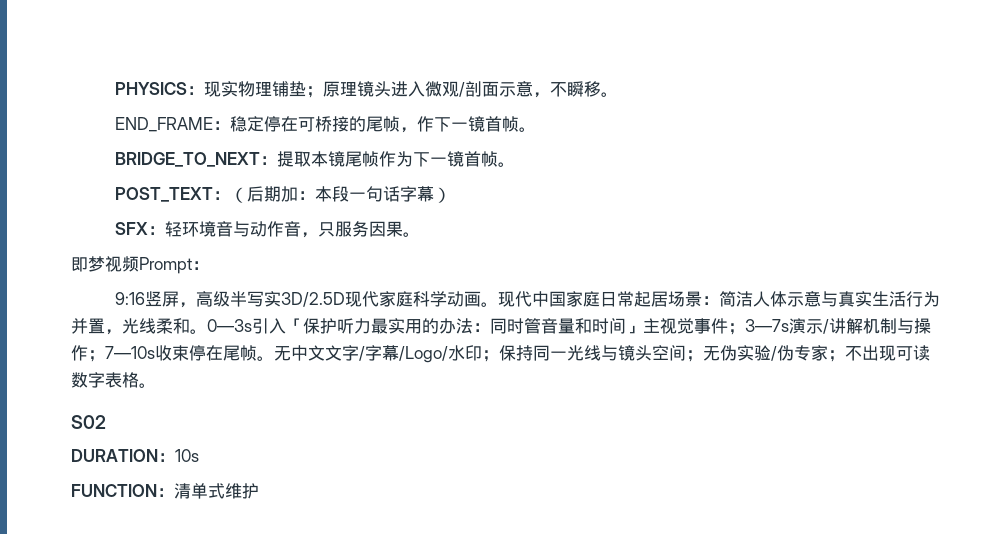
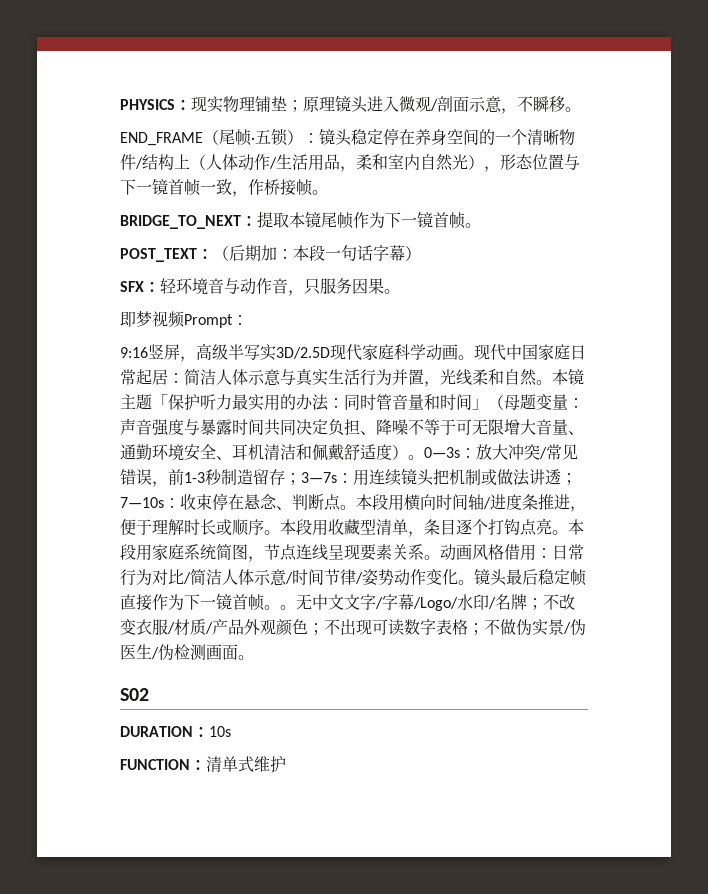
[212,116,502,133] ：稳定停在可桥接的尾帧，作下一镜首 -> [203,128,575,146] [120,154,580,172] [120,178,296,197] （尾帧·五锁）：镜头稳定停在养身空间的一个清晰物件/结构上（人体动作/生活用品，柔和室内自然光），形态位置与下一镜首帧一致，作桥接
[667,291,702,307] 场景 -> (168, 377) none
[190,318,286,334] 。0—3s引入 -> [504,368,584,386] [120,394,152,410] 自然。本镜主题
[643,318,931,335] [71,345,257,362] 主视觉事件；3—7s演示/讲解机制与操作；7—10s收束停在尾帧 -> [488,394,584,410] [120,418,584,436] [120,444,578,461] [120,468,577,487] [120,493,586,512] [120,518,584,537] [120,544,584,562] [120,568,587,586] [120,593,280,611] （母题变量：声音强度与暴露时间共同决定负担、降噪不等于可无限增大音量、通勤环境安全、耳机清洁和佩戴舒适度）。0—3s：放大冲突/常见错误，前1-3秒制造留存；3—7s：用连续镜头把机制或做法讲透；7—10s：收束停在悬念、判断点。本段用横向时间轴/进度条推进，便于理解时长或顺序。本段用收藏型清单，条目逐个打钩点亮。本段用家庭系统简图，节点连线呈现要素关系。动画风格借用：日常行为对比/简洁人体示意/时间节律/姿势动作变化。镜头最后稳定帧直接作为下一镜首帧。
[482,345,828,362] ；保持同一光线与镜头空间；无伪实验/伪专家 -> [488,594,575,610] [120,619,308,636] /名牌；不改变衣服/材质/产品外观颜色
(139, 380) none -> [468,619,586,636] [120,644,238,661] ；不做伪实景/伪医生/伪检测画面

